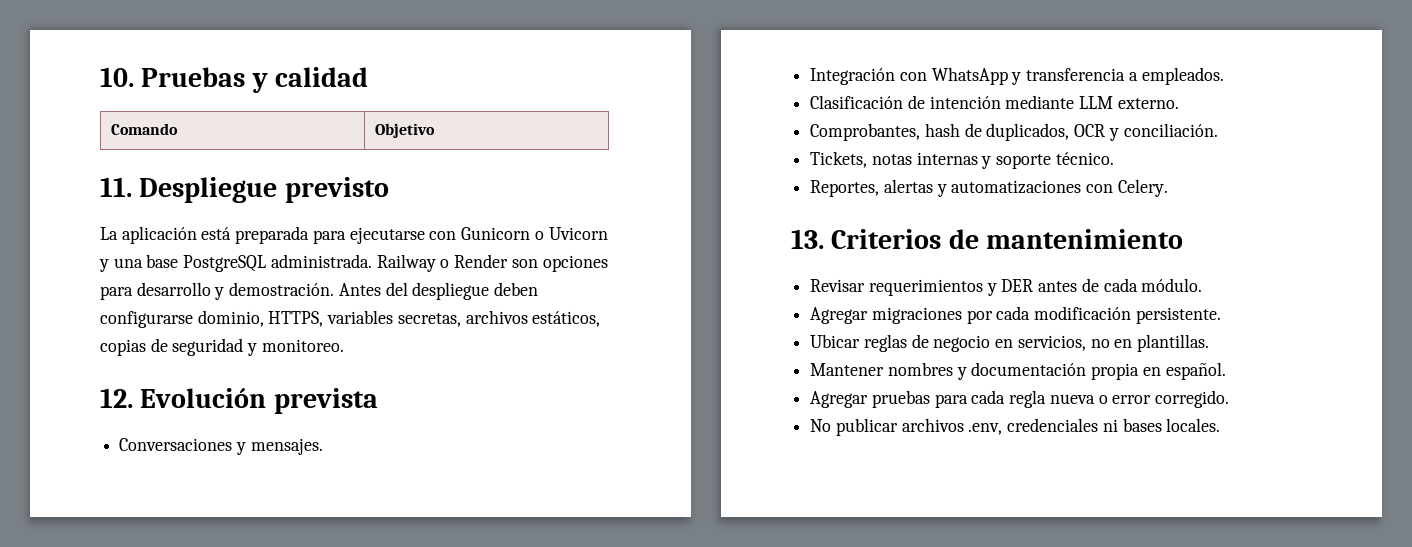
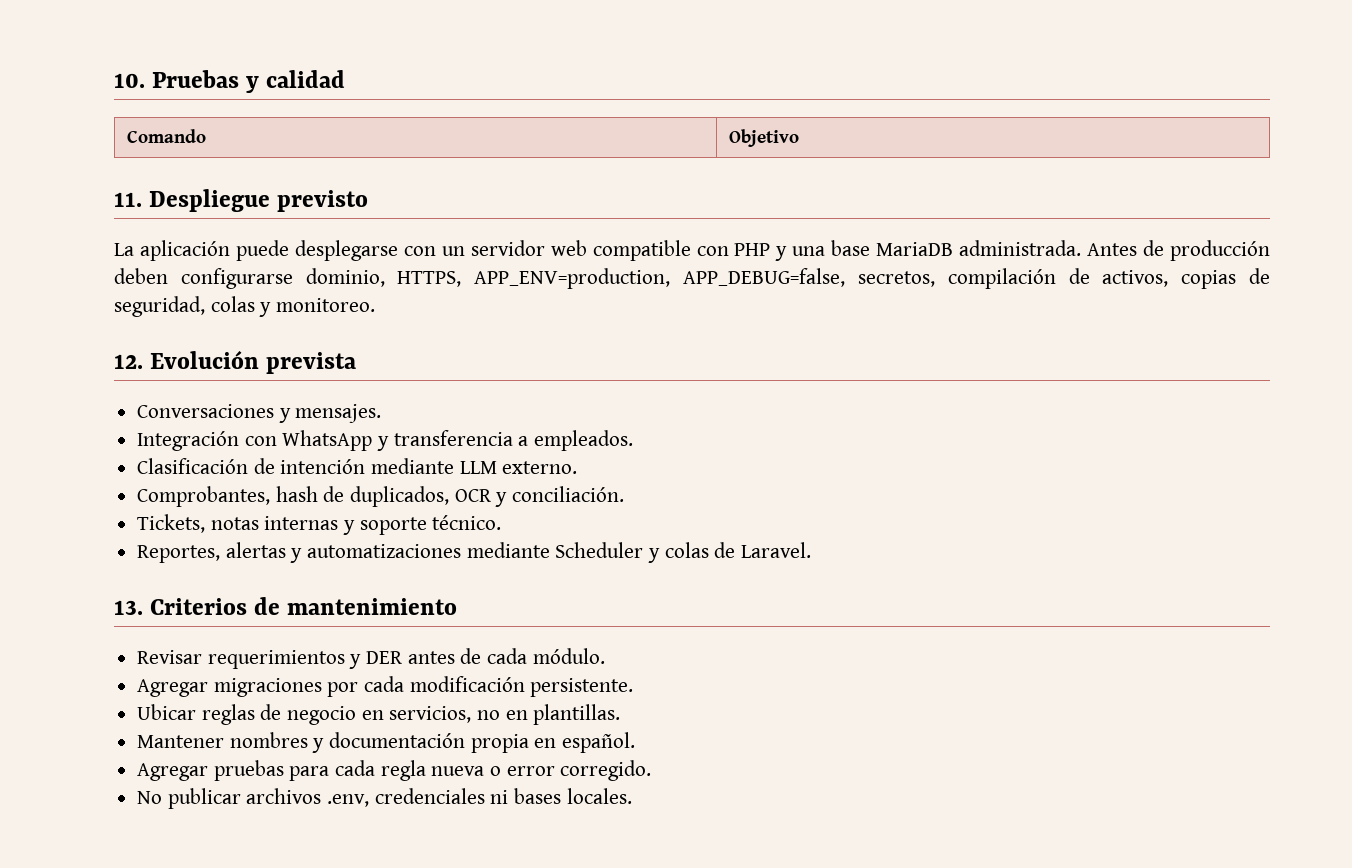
[201,226,608,244] [99,254,608,272] [100,282,539,300] [100,310,601,328] [100,338,244,356] está preparada para ejecutarse con Gunicorn o Uvicorn y una base PostgreSQL administrada. Railway o Render son opciones para desarrollo y demostración. Antes del despliegue deben configurarse dominio, HTTPS, variables secretas, archivos estáticos, copias de seguridad -> [235,240,1270,261] [114,268,1270,289] [114,296,255,317] puede desplegarse con un servidor web compatible con PHP y una base MariaDB administrada. Antes de producción deben configurarse dominio, HTTPS, APP_ENV=production, APP_DEBUG=false, secretos, compilación de activos, copias de seguridad, colas
[1086,179,1168,197] con Celery. -> [466,542,812,563] mediante Scheduler y colas de Laravel.

